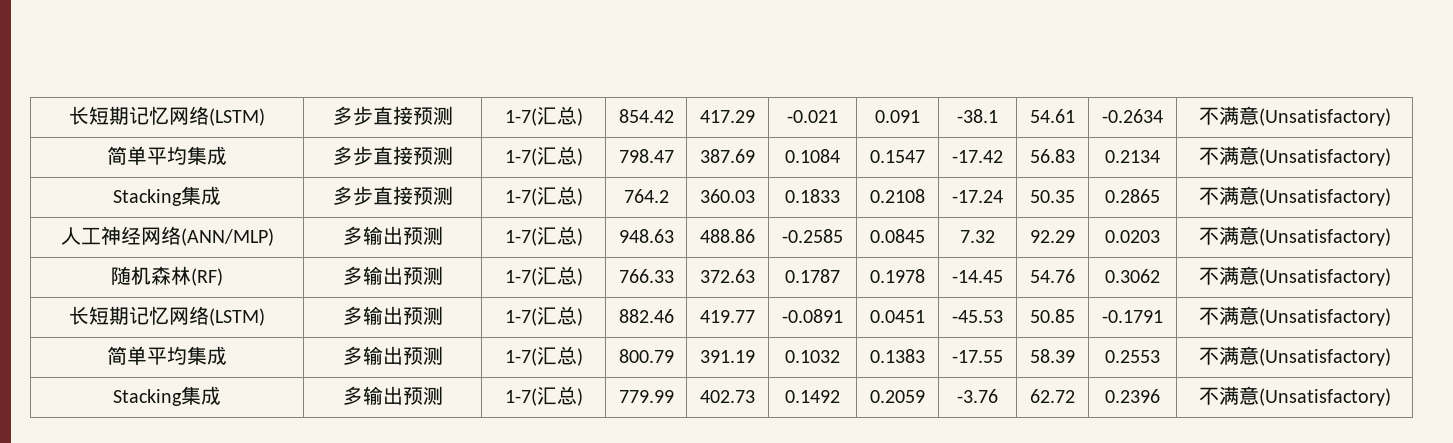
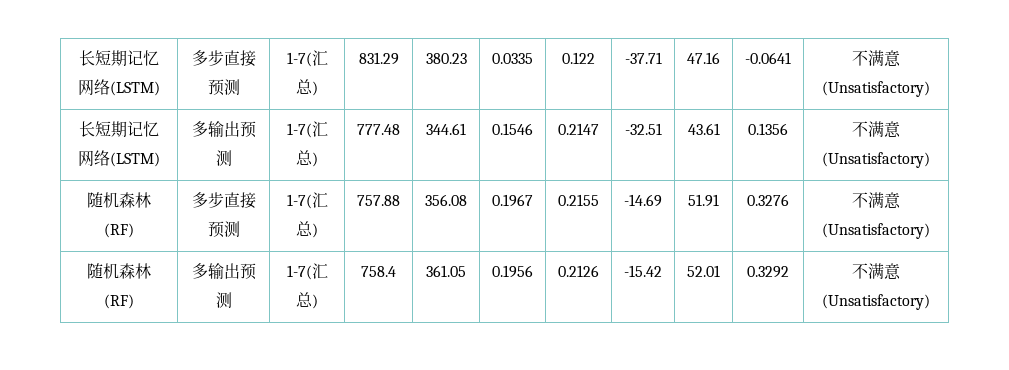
[618,109,674,123] [700,110,755,123] [787,110,838,123] [875,110,920,123] [957,109,998,123] [1030,109,1075,123] [1102,109,1163,123] [1198,106,1391,126] [107,146,227,165] [332,146,453,166] [504,146,583,166] [618,149,674,163] [700,149,755,163] [785,149,840,163] [870,150,925,163] [952,150,1003,163] [1030,149,1075,163] [1105,150,1160,163] [1198,146,1391,166] [113,186,221,206] [332,186,453,206] [504,186,583,206] [623,189,669,203] [700,189,755,203] [785,189,840,203] [870,189,925,203] [952,190,1003,203] [1030,190,1075,203] [1105,189,1160,203] [1198,186,1391,206] [60,226,274,246] [342,226,443,245] [504,226,583,246] [618,229,674,243] [700,229,755,243] [782,229,843,243] [870,229,925,243] [960,230,995,243] [1030,230,1075,243] [1105,230,1160,243] [1198,226,1391,246] [111,266,223,286] [342,266,443,285] [504,266,583,286] [618,269,674,283] [700,269,755,283] [785,269,840,283] [870,269,925,283] [952,270,1003,283] [1030,269,1075,283] [1105,269,1160,283] 854.42 | 417.29 | -0.021 | 0.091 | -38.1 | 54.61 | -0.2634 | 不满意(Unsatisfactory) // 简单平均集成 | 多步直接预测 | 1-7(汇总) | 798.47 | 387.69 | 0.1084 | 0.1547 | -17.42 | 56.83 | 0.2134 | 不满意(Unsatisfactory) // Stacking集成 | 多步直接预测 | 1-7(汇总) | 764.2 | 360.03 | 0.1833 | 0.2108 | -17.24 | 50.35 | 0.2865 | 不满意(Unsatisfactory) // 人工神经网络(ANN/MLP) | 多输出预测 | 1-7(汇总) | 948.63 | 488.86 | -0.2585 | 0.0845 | 7.32 | 92.29 | 0.0203 | 不满意(Unsatisfactory) // 随机森林(RF) | 多输出预测 | 1-7(汇总) | 766.33 | 372.63 | 0.1787 | 0.1978 | -14.45 | 54.76 | 0.3062 -> [358,52,399,65] [425,53,467,64] [492,53,533,64] [562,52,595,64] [624,52,662,64] [687,52,720,64] [745,52,791,64] 831.29 | 380.23 | 0.0335 | 0.122 | -37.71 | 47.16 | -0.0641
[618,309,674,323] [700,310,755,323] [782,309,843,323] [870,310,925,323] [952,310,1003,323] [1030,309,1075,323] [1102,310,1163,323] [1198,306,1391,326] [107,346,227,365] [342,346,443,365] [504,346,583,366] [618,349,674,363] [700,350,755,363] [785,350,840,363] [870,349,925,363] [952,350,1003,363] [1030,349,1075,363] [1105,350,1160,363] [1198,346,1391,366] [113,386,221,406] [342,386,443,405] [504,386,583,406] [618,390,674,403] [700,390,755,403] [785,390,840,403] [870,390,925,403] [957,389,998,403] [1030,389,1075,403] [1105,389,1160,403] 882.46 | 419.77 | -0.0891 | 0.0451 | -45.53 | 50.85 | -0.1791 | 不满意(Unsatisfactory) // 简单平均集成 | 多输出预测 | 1-7(汇总) | 800.79 | 391.19 | 0.1032 | 0.1383 | -17.55 | 58.39 | 0.2553 | 不满意(Unsatisfactory) // Stacking集成 | 多输出预测 | 1-7(汇总) | 779.99 | 402.73 | 0.1492 | 0.2059 | -3.76 | 62.72 | 0.2396 -> [357,124,400,135] [426,123,466,135] [492,123,533,135] [558,123,599,135] [624,123,662,135] [687,123,720,135] [748,123,788,135] [852,121,901,138] [822,152,930,168] [87,192,151,208] [104,223,134,238] [191,192,256,209] [207,221,240,238] [286,192,328,209] [296,221,318,238] [357,195,400,206] [425,194,467,206] [492,194,533,207] [558,194,599,206] [624,194,662,207] [688,194,719,207] [747,194,789,206] [852,192,901,209] [822,223,930,239] [87,263,151,279] [104,294,134,309] [191,263,256,280] [215,292,232,308] [286,263,328,280] [296,292,318,309] [361,266,396,277] [426,265,466,277] [492,265,533,278] [558,265,599,277] [624,265,662,277] [687,265,720,277] [747,266,789,278] 777.48 | 344.61 | 0.1546 | 0.2147 | -32.51 | 43.61 | 0.1356 | 不满意(Unsatisfactory) // 随机森林(RF) | 多步直接预测 | 1-7(汇总) | 757.88 | 356.08 | 0.1967 | 0.2155 | -14.69 | 51.91 | 0.3276 | 不满意(Unsatisfactory) // 随机森林(RF) | 多输出预测 | 1-7(汇总) | 758.4 | 361.05 | 0.1956 | 0.2126 | -15.42 | 52.01 | 0.3292

